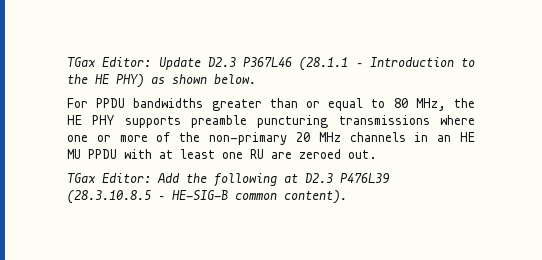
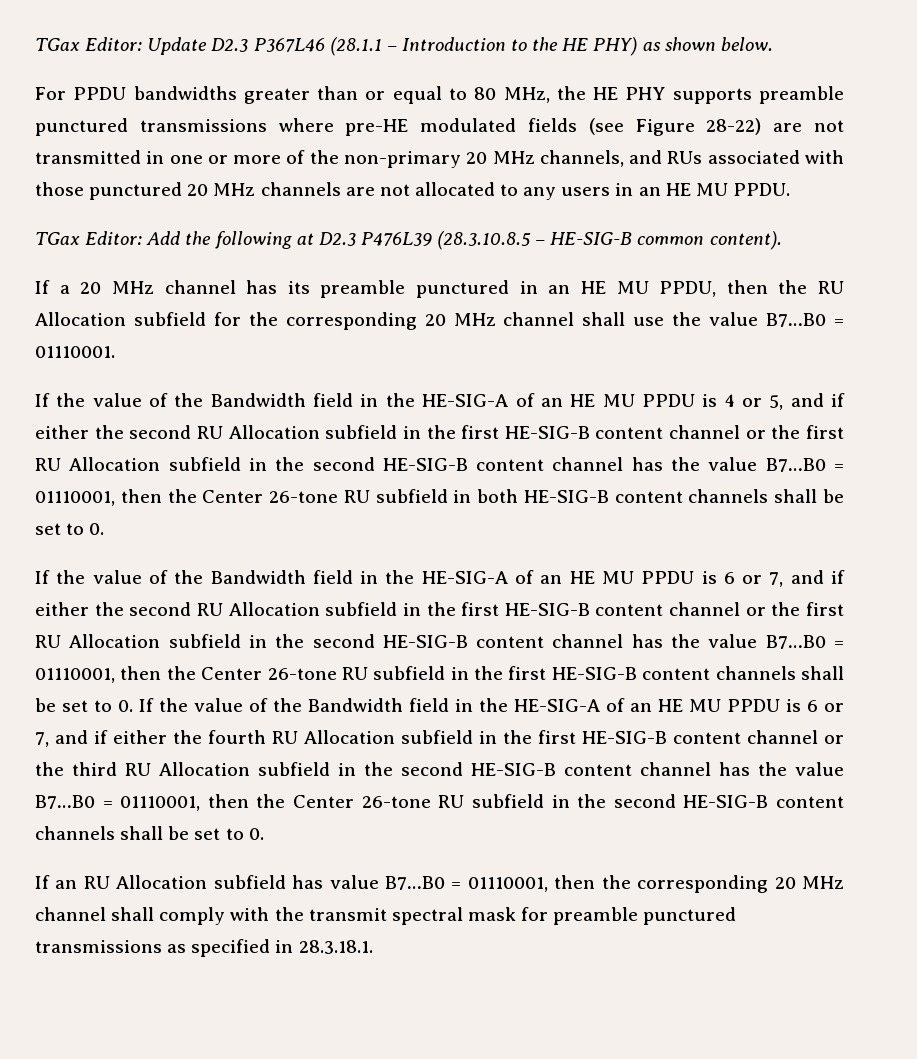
[257,115,329,128] puncturing -> [35,118,128,136] punctured
(475, 120) none -> [345,118,844,136] [35,150,165,164] pre-HE modulated fields (see Figure 28-22) are not transmitted in
[349,132,475,142] [67,149,377,159] channels in an HE MU PPDU with at least one RU are zeroed out. -> [539,150,845,167] [35,182,790,200] channels, and RUs associated with those punctured 20 MHz channels are not allocated to any users in an HE MU PPDU.
(347, 197) none -> [35,280,844,298] [35,312,844,330] [35,346,115,358] [35,393,846,410] [35,425,844,439] [35,457,844,472] [35,489,845,506] [35,523,105,535] [35,570,845,587] [35,602,844,616] [35,634,844,649] [35,666,845,683] [35,698,844,712] [35,730,844,747] [35,762,844,776] [35,794,845,811] [35,826,264,840] [35,875,845,893] [35,907,737,925] [35,939,373,957] // If a 20 MHz channel has its preamble punctured in an HE MU PPDU, then the RU Allocation subfield for the corresponding 20 MHz channel shall use the value B7…B0 = 01110001. // If the value of the Bandwidth field in the HE-SIG-A of an HE MU PPDU is 4 or 5, and if either the second RU Allocation subfield in the first HE-SIG-B content channel or the first RU Allocation subfield in the second HE-SIG-B content channel has the value B7…B0 = 01110001, then the Center 26-tone RU subfield in both HE-SIG-B content channels shall be set to 0. // If the value of the Bandwidth field in the HE-SIG-A of an HE MU PPDU is 6 or 7, and if either the second RU Allocation subfield in the first HE-SIG-B content channel or the first RU Allocation subfield in the second HE-SIG-B content channel has the value B7…B0 = 01110001, then the Center 26-tone RU subfield in the first HE-SIG-B content channels shall be set to 0. If the value of the Bandwidth field in the HE-SIG-A of an HE MU PPDU is 6 or 7, and if either the fourth RU Allocation subfield in the first HE-SIG-B content channel or the third RU Allocation subfield in the second HE-SIG-B content channel has the value B7…B0 = 01110001, then the Center 26-tone RU subfield in the second HE-SIG-B content channels shall be set to 0. // If an RU Allocation subfield has value B7…B0 = 01110001, then the corresponding 20 MHz channel shall comply with the transmit spectral mask for preamble punctured transmissions as specified in 28.3.18.1.

